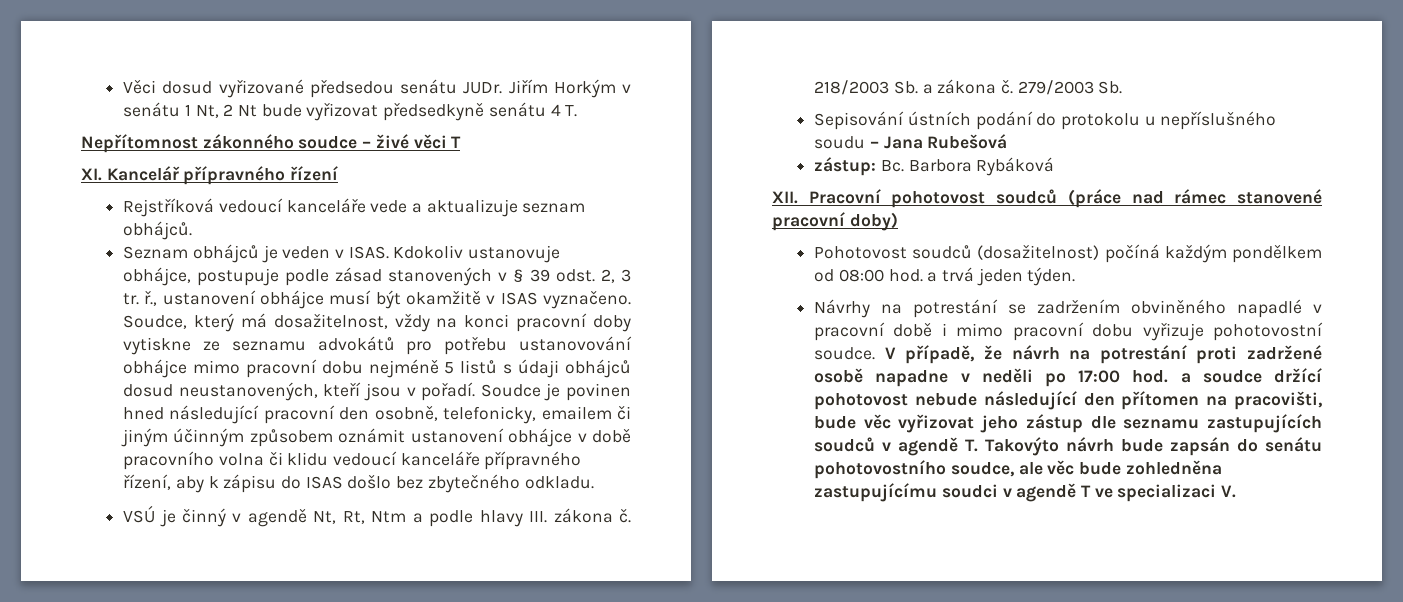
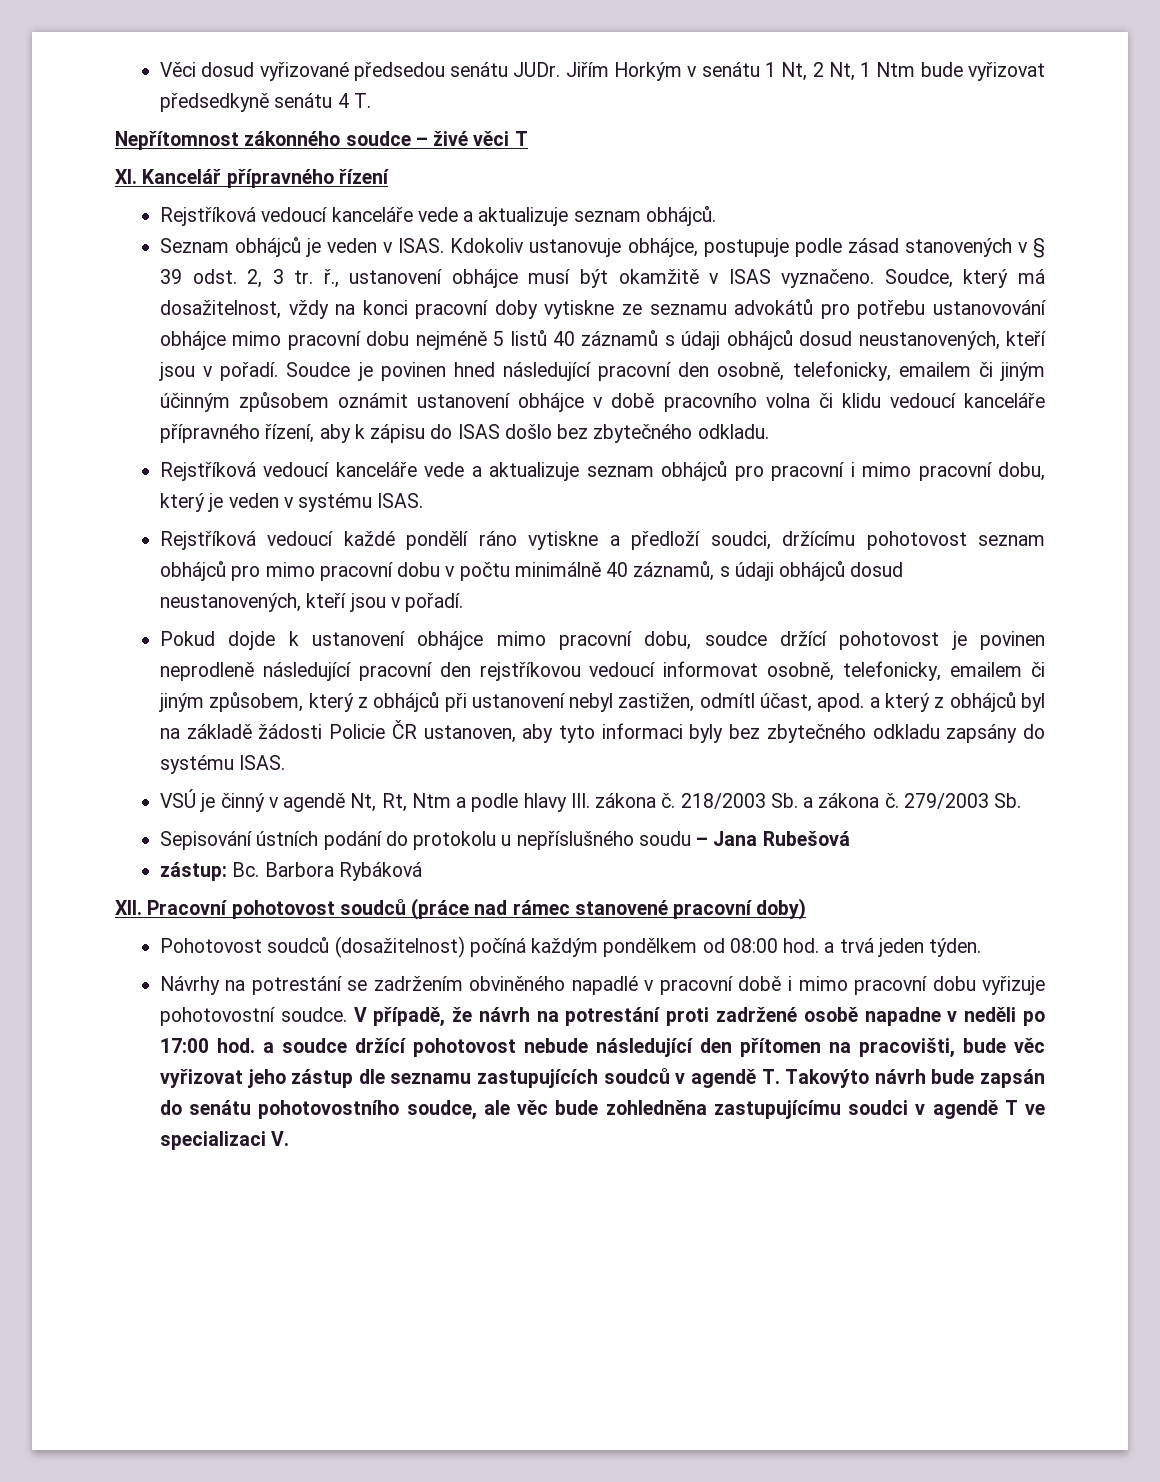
[237,105,257,117] Nt -> [828,62,916,81] Nt, 1 Ntm
(498, 367) none -> [552,330,659,346] 40 záznamů
(594, 482) none -> [159,461,1045,481] [159,493,424,512] [159,531,1046,550] [159,561,904,581] [159,593,464,612] [159,631,1045,650] [159,661,1045,681] [158,692,1046,712] [159,720,1046,743] [159,755,286,774] // Rejstříková vedoucí kanceláře vede a aktualizuje seznam obhájců pro pracovní i mimo pracovní dobu, který je veden v systému ISAS. // Rejstříková vedoucí každé pondělí ráno vytiskne a předloží soudci, držícímu pohotovost seznam obhájců pro mimo pracovní dobu v počtu minimálně 40 záznamů, s údaji obhájců dosud neustanovených, kteří jsou v pořadí. // Pokud dojde k ustanovení obhájce mimo pracovní dobu, soudce držící pohotovost je povinen neprodleně následující pracovní den rejstříkovou vedoucí informovat osobně, telefonicky, emailem či jiným způsobem, který z obhájců při ustanovení nebyl zastižen, odmítl účast, apod. a který z obhájců byl na základě žádosti Policie ČR ustanoven, aby tyto informaci byly bez zbytečného odkladu zapsány do systému ISAS.

